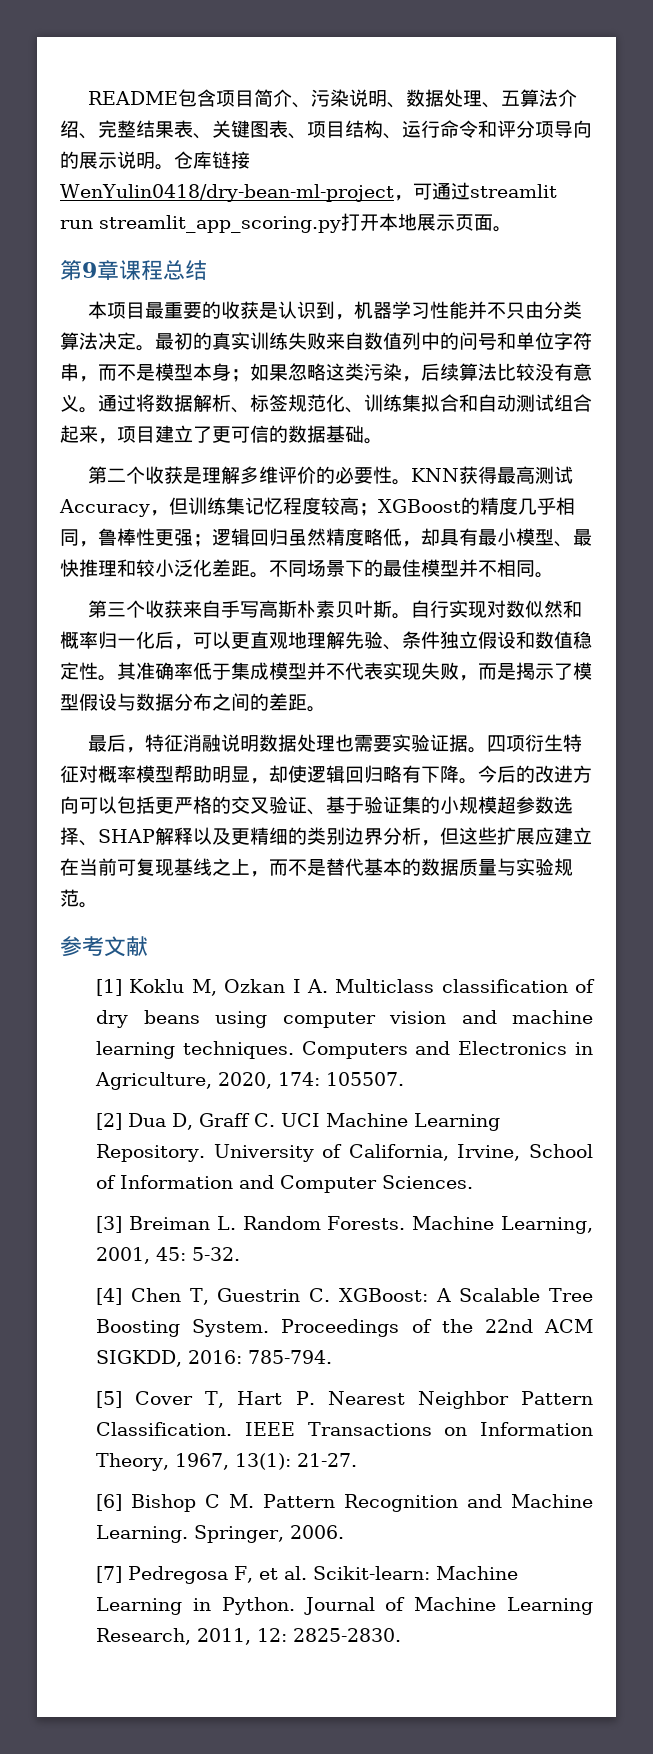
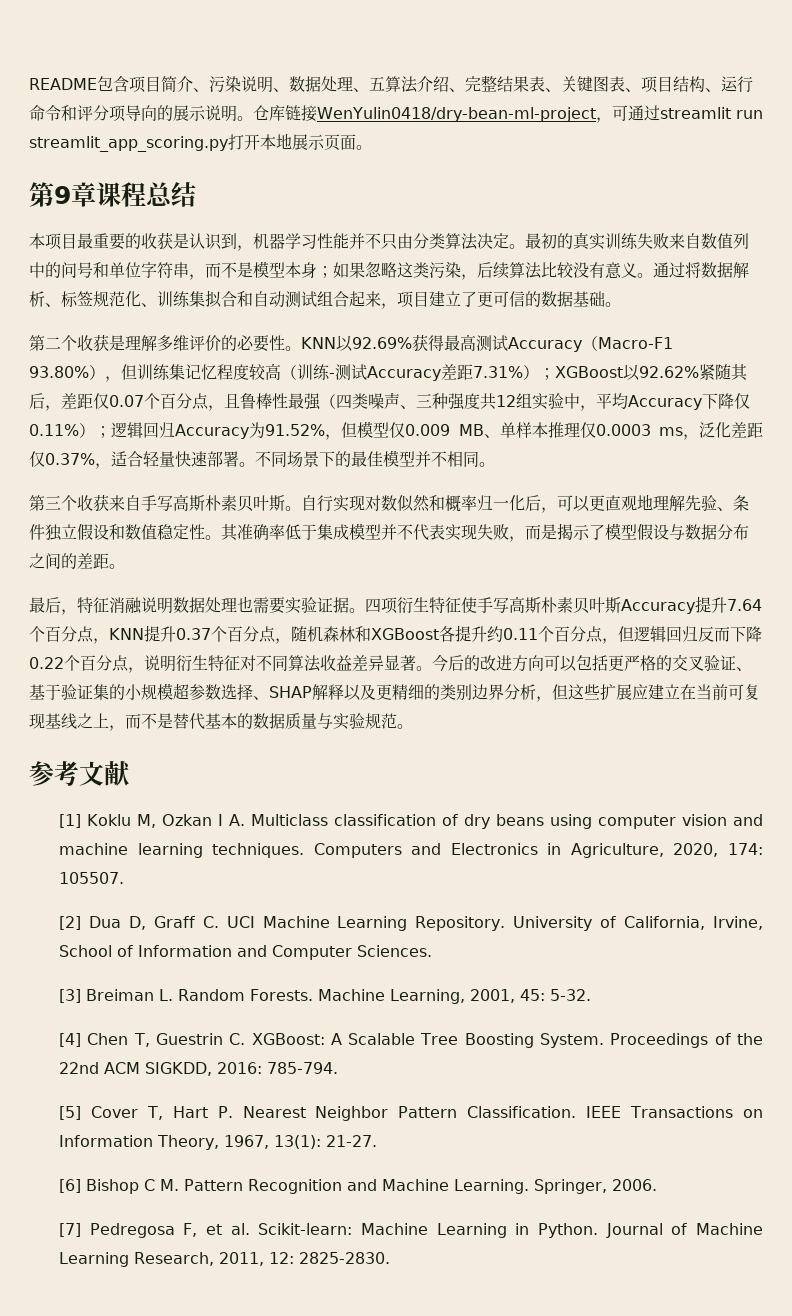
(459, 475) none -> [336,335,412,352] 以92.69%
(150, 508) none -> [582,336,673,351] [29,365,105,380] （Macro-F1 93.80%）
[359,497,575,516] [60,528,592,547] [60,559,250,577] ；XGBoost的精度几乎相同，鲁棒性更强；逻辑回归虽然精度略低，却具有最小模型、最快推理和较小泛化差距 -> [281,364,748,381] [29,392,750,411] [29,421,763,440] [29,451,239,469] （训练-测试Accuracy差距7.31%）；XGBoost以92.62%紧随其后，差距仅0.07个百分点，且鲁棒性最强（四类噪声、三种强度共12组实验中，平均Accuracy下降仅0.11%）；逻辑回归Accuracy为91.52%，但模型仅0.009 MB、单样本推理仅0.0003 ms，泛化差距仅0.37%，适合轻量快速部署
[79,765,459,784] 对概率模型帮助明显，却使逻辑回归略有下降 -> [461,596,762,614] [29,625,762,644] [29,655,416,673] 使手写高斯朴素贝叶斯Accuracy提升7.64个百分点，KNN提升0.37个百分点，随机森林和XGBoost各提升约0.11个百分点，但逻辑回归反而下降0.22个百分点，说明衍生特征对不同算法收益差异显著

